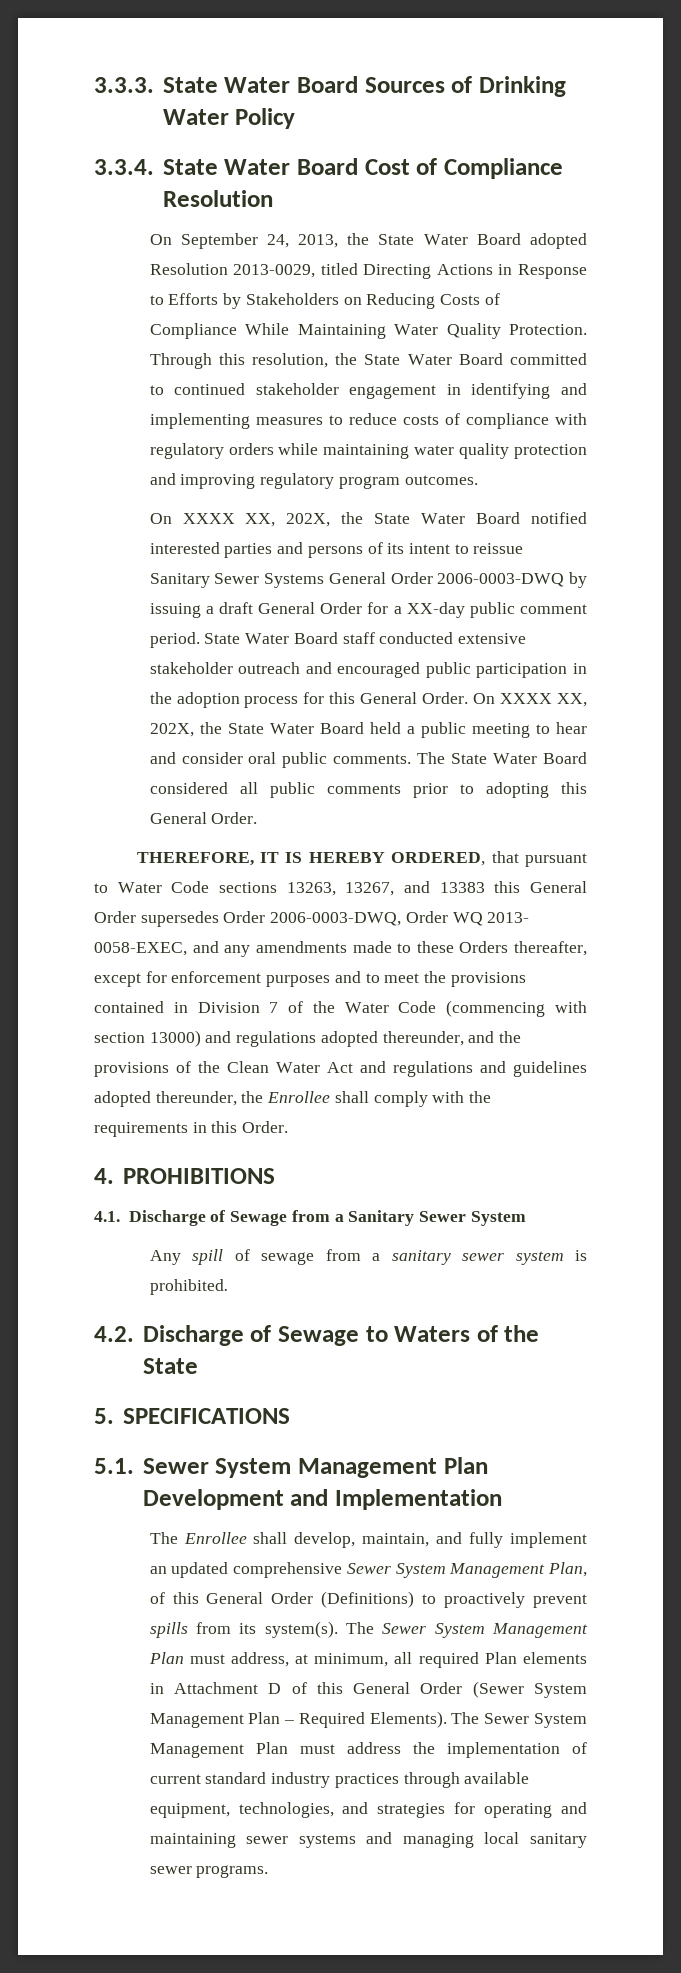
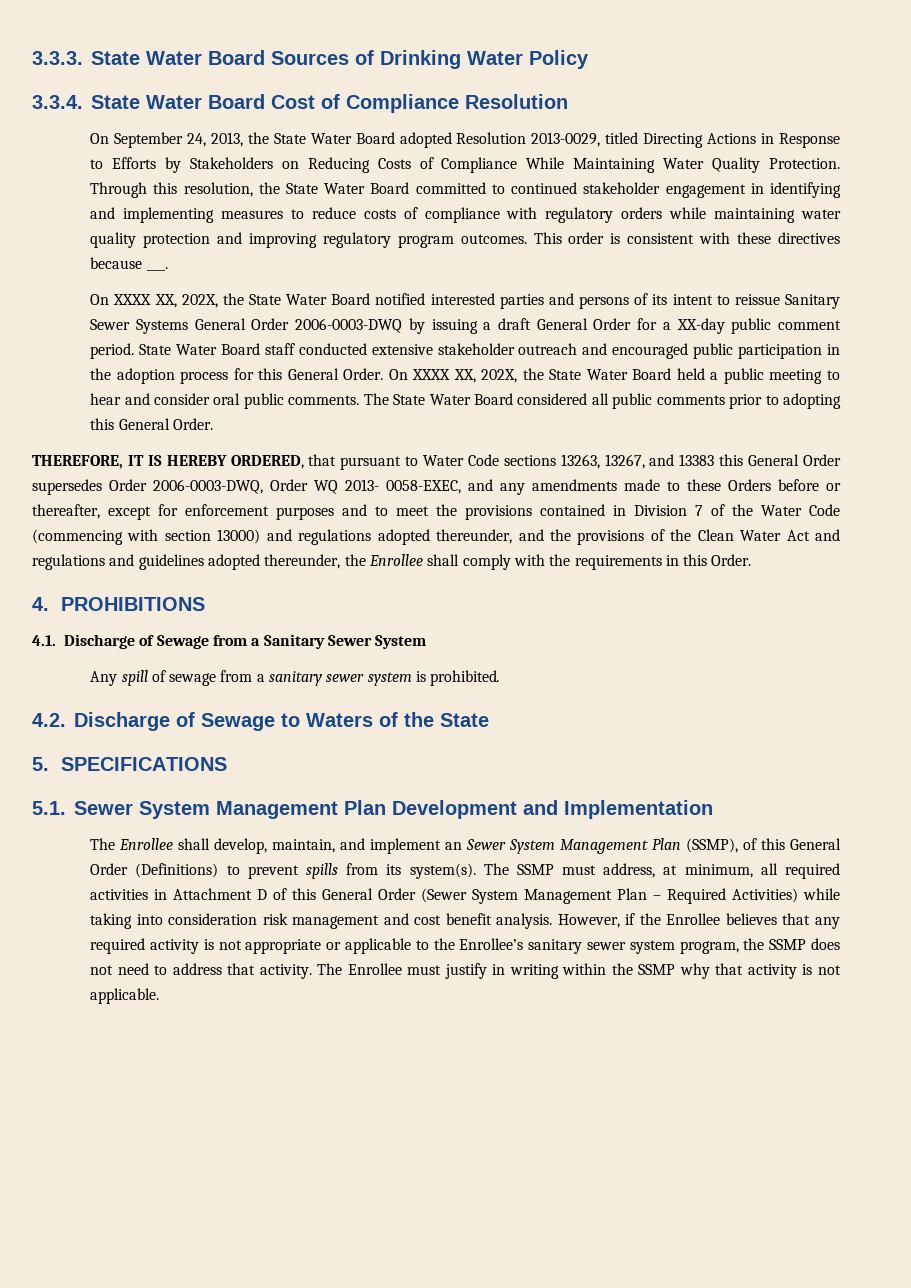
(478, 480) none -> [533,232,840,244] [90,257,168,271] This order is consistent with these directives because ___.
(509, 947) none -> [778,479,841,491] before or
[469,1532,504,1548] fully -> (366, 844) none
[171,1562,587,1578] updated comprehensive Sewer System Management Plan, -> [466,838,739,854] Sewer System Management Plan (SSMP),
[444,1592,526,1608] proactively -> (240, 870) none
[382,1623,588,1638] [148,1652,184,1664] Sewer System Management Plan -> [516,864,554,875] SSMP
[484,1652,587,1664] Plan elements -> [90,889,149,900] activities
[369,1711,587,1728] [149,1742,587,1758] [149,1772,530,1788] [149,1802,587,1818] [149,1832,587,1848] [149,1865,269,1878] Elements). The Sewer System Management Plan must address the implementation of current standard industry practices through available equipment, technologies, and strategies for operating and maintaining sewer systems and managing local sanitary sewer programs. -> [732,888,841,903] [90,913,840,929] [90,938,840,954] [90,963,841,979] [90,988,160,1004] Activities) while taking into consideration risk management and cost benefit analysis. However, if the Enrollee believes that any required activity is not appropriate or applicable to the Enrollee’s sanitary sewer system program, the SSMP does not need to address that activity. The Enrollee must justify in writing within the SSMP why that activity is not applicable.

